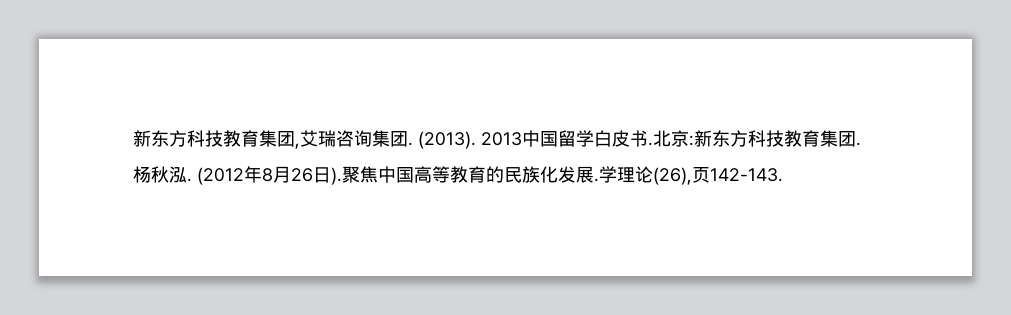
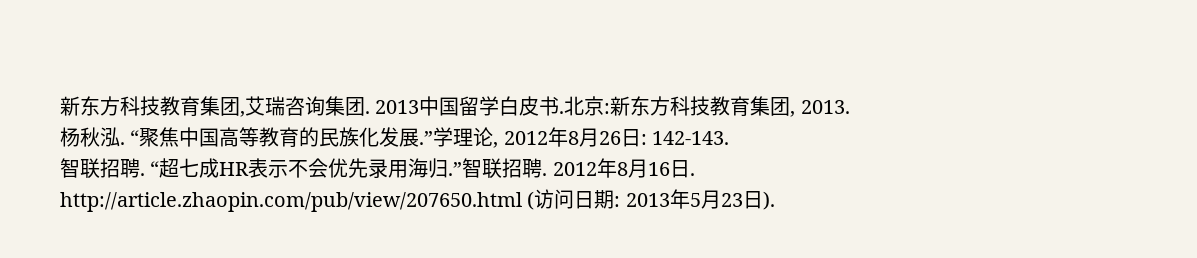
[418,131,476,149] (2013). -> (370, 112) none
[856,142,861,146] . -> [790,100,850,117] , 2013.
[197,166,342,185] (2012年8月26日). -> [130,130,140,145] “
[594,166,783,185] .学理论(26),页142-143. -> [419,127,730,148] [60,158,695,179] [60,189,775,212] .”学理论, 2012年8月26日: 142-143. // 智联招聘. “超七成HR表示不会优先录用海归.”智联招聘. 2012年8月16日. http://article.zhaopin.com/pub/view/207650.html (访问日期: 2013年5月23日).

